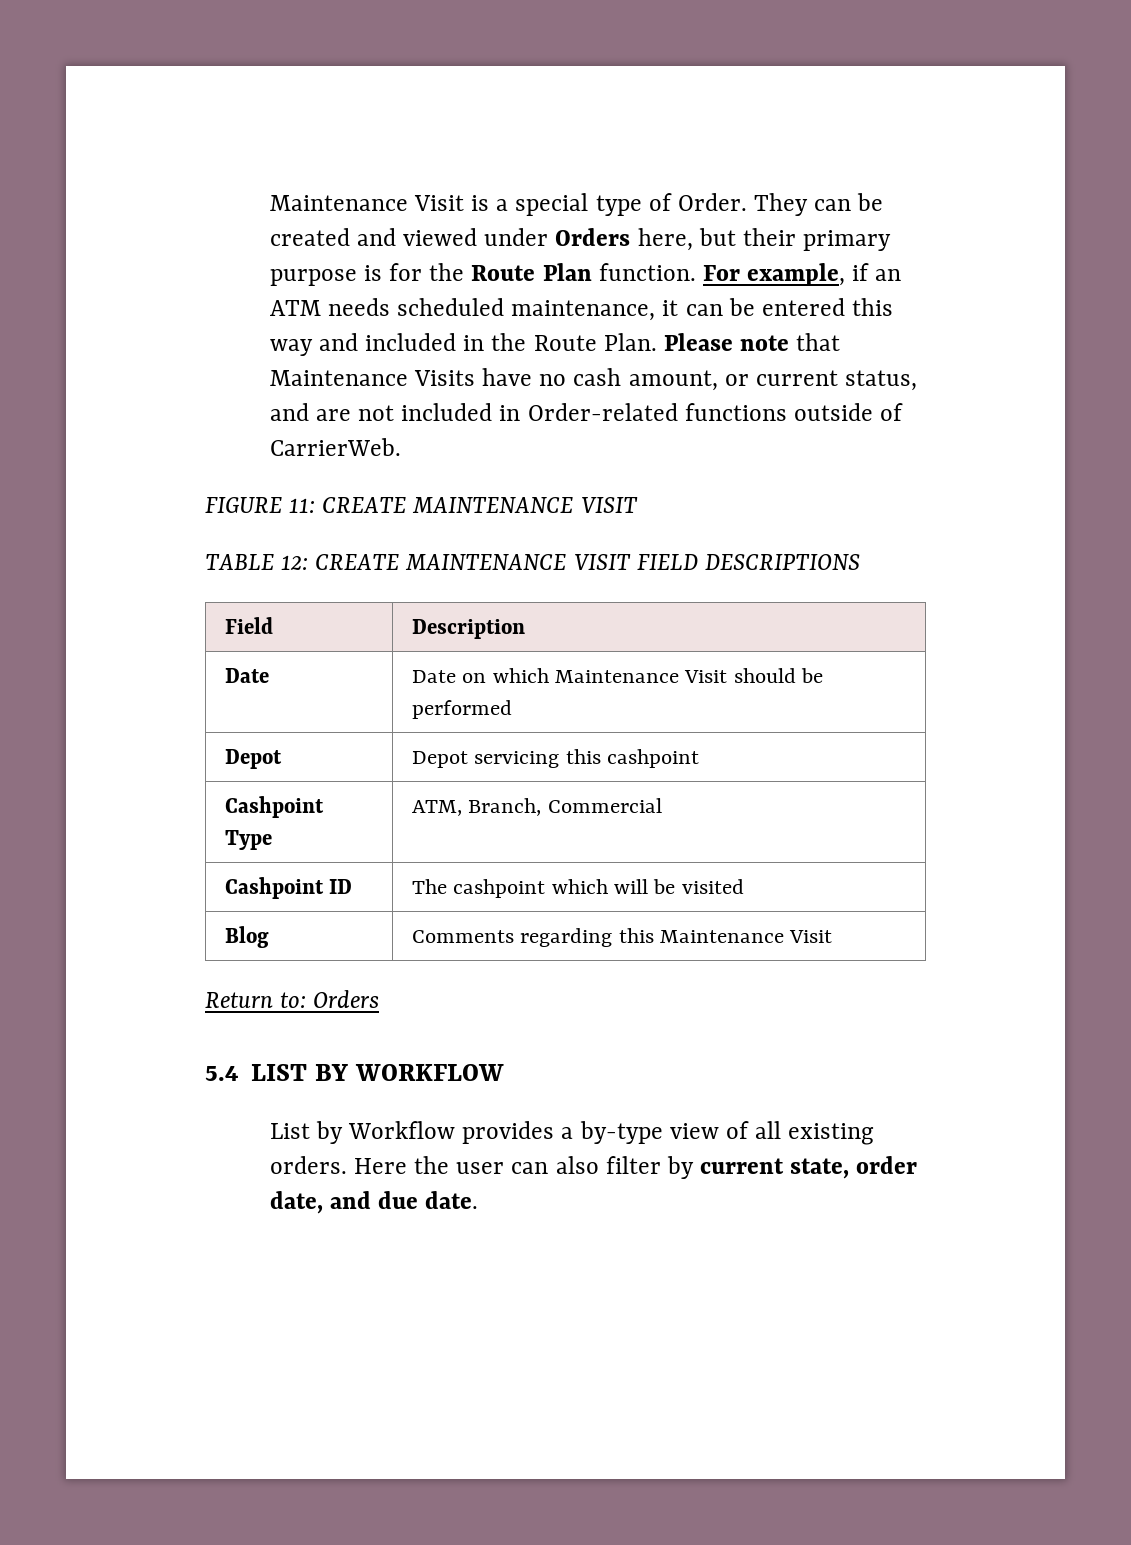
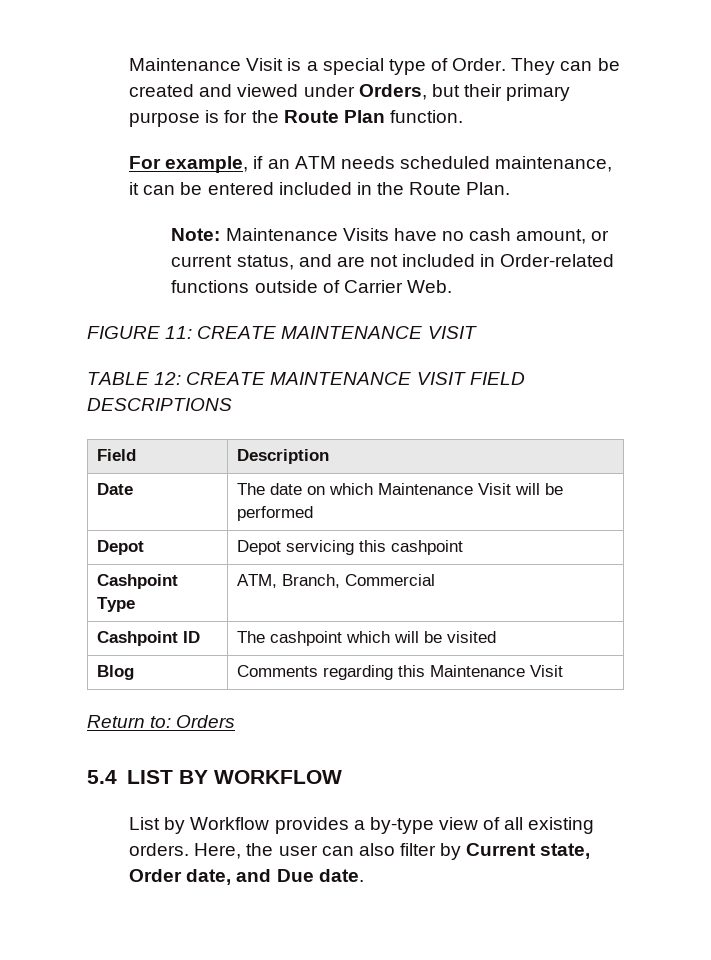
[555,228,693,251] Orders here, -> [358,84,427,100] Orders,
(696, 272) none -> (463, 116) //
[851,298,893,316] [269,333,358,356] this way and -> (274, 188) none
[663,333,841,351] Please note that -> [171,228,221,241] // Note:
[269,438,401,456] CarrierWeb. -> [343,280,452,293] Carrier Web.
[411,670,456,683] Date -> [237,483,303,495] The date
[733,668,796,683] should -> [515,483,541,495] will
[353,1158,407,1174] Here -> [194,843,242,859] Here,
[699,1156,918,1179] current state, order -> [466,843,591,859] [129,869,183,882] Current state, Order
[378,1191,419,1209] due -> [276,869,314,882] Due

